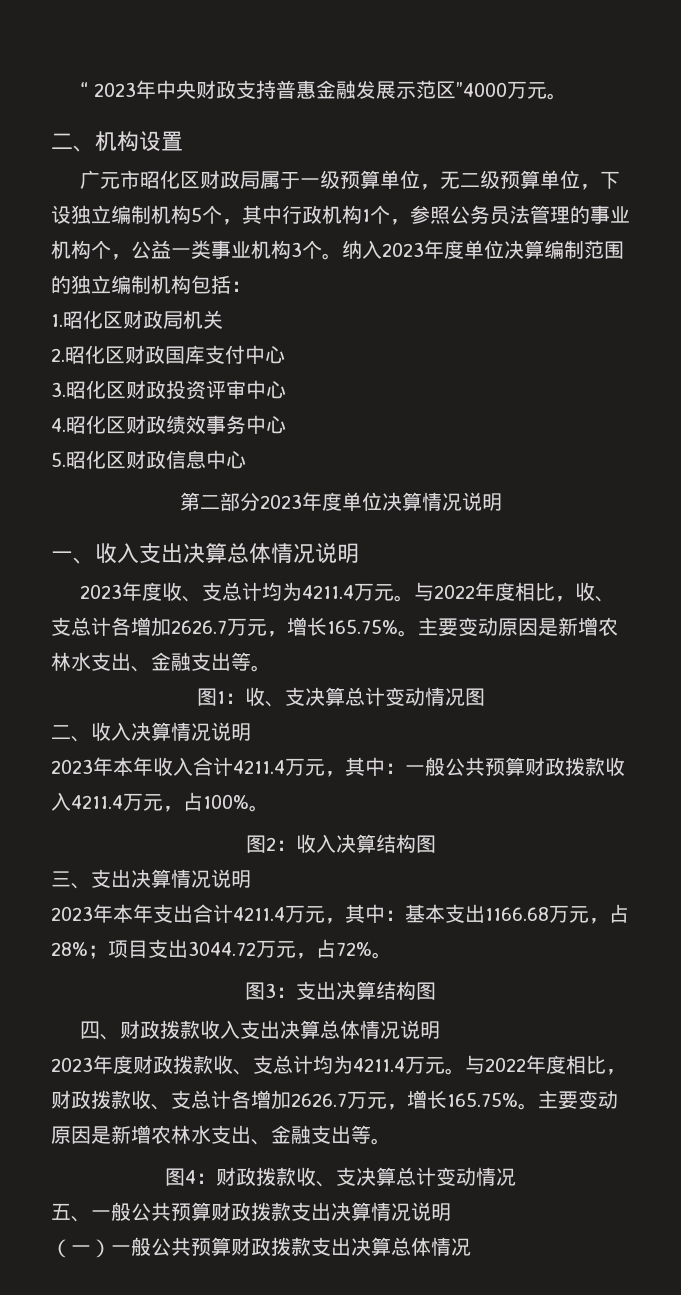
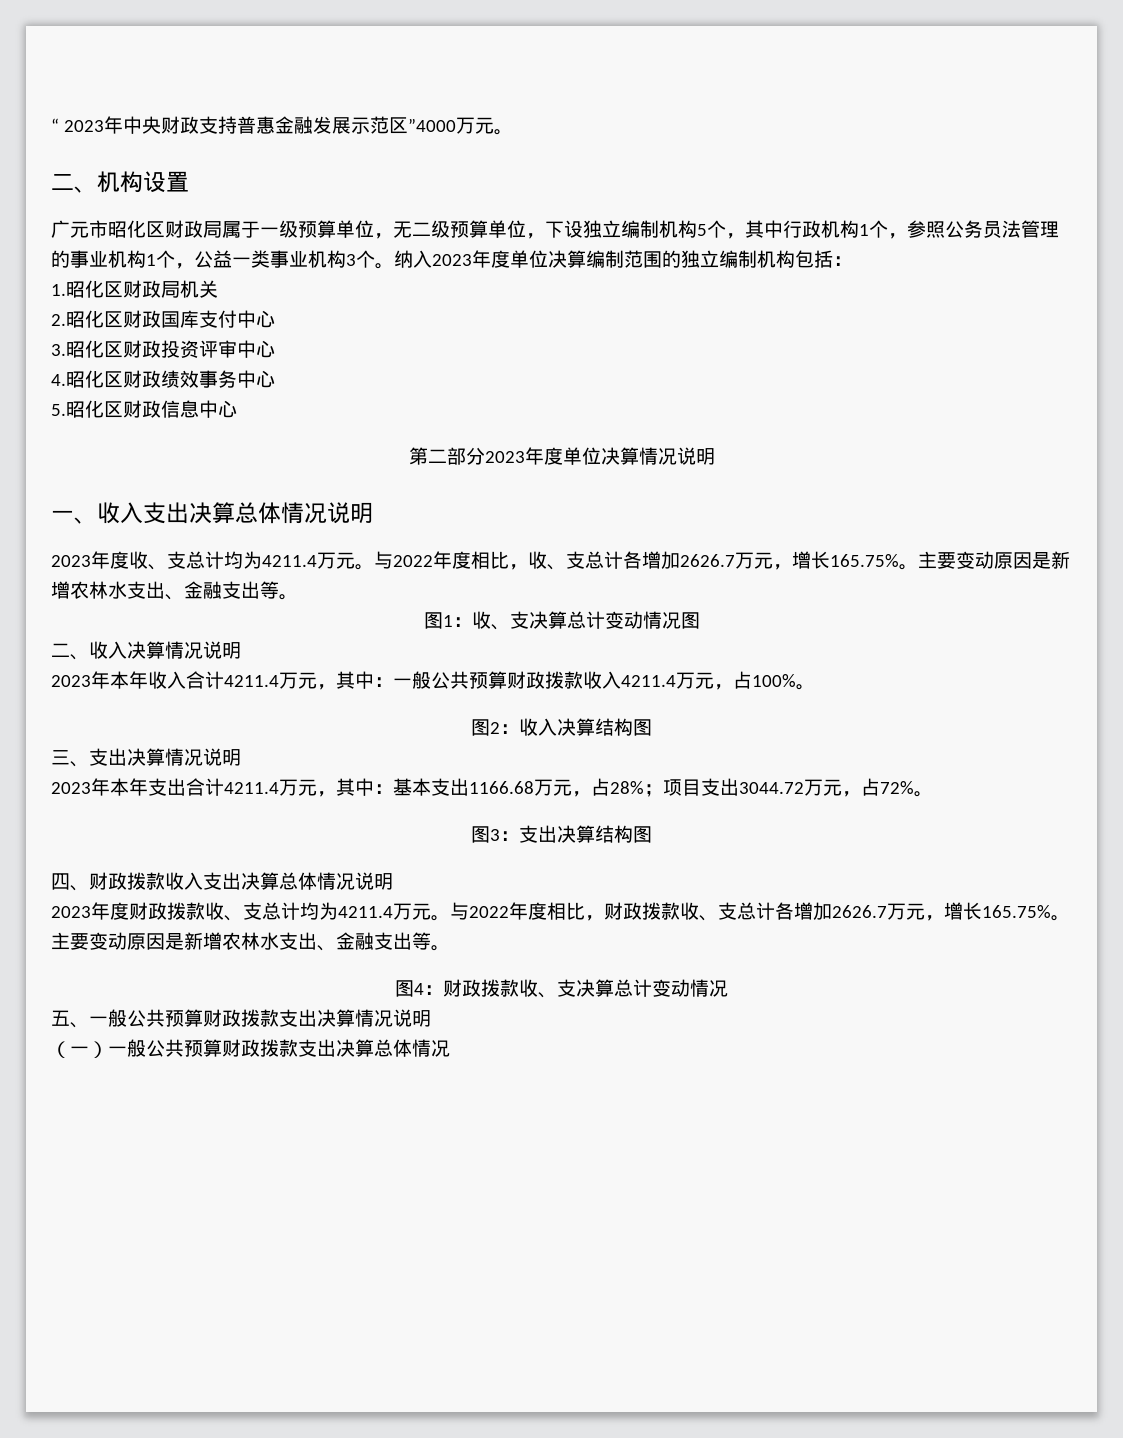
(91, 249) none -> [146,254,156,266] 1

